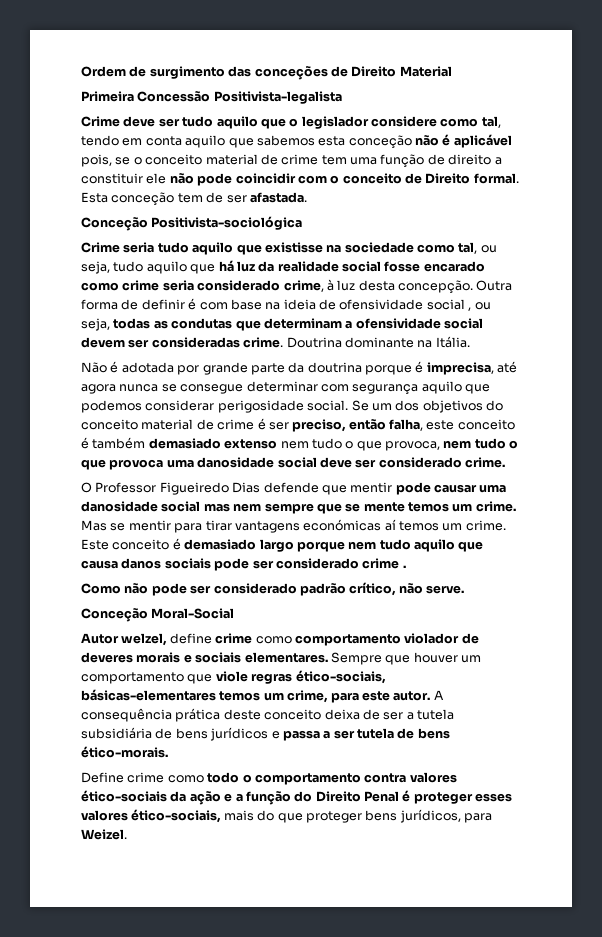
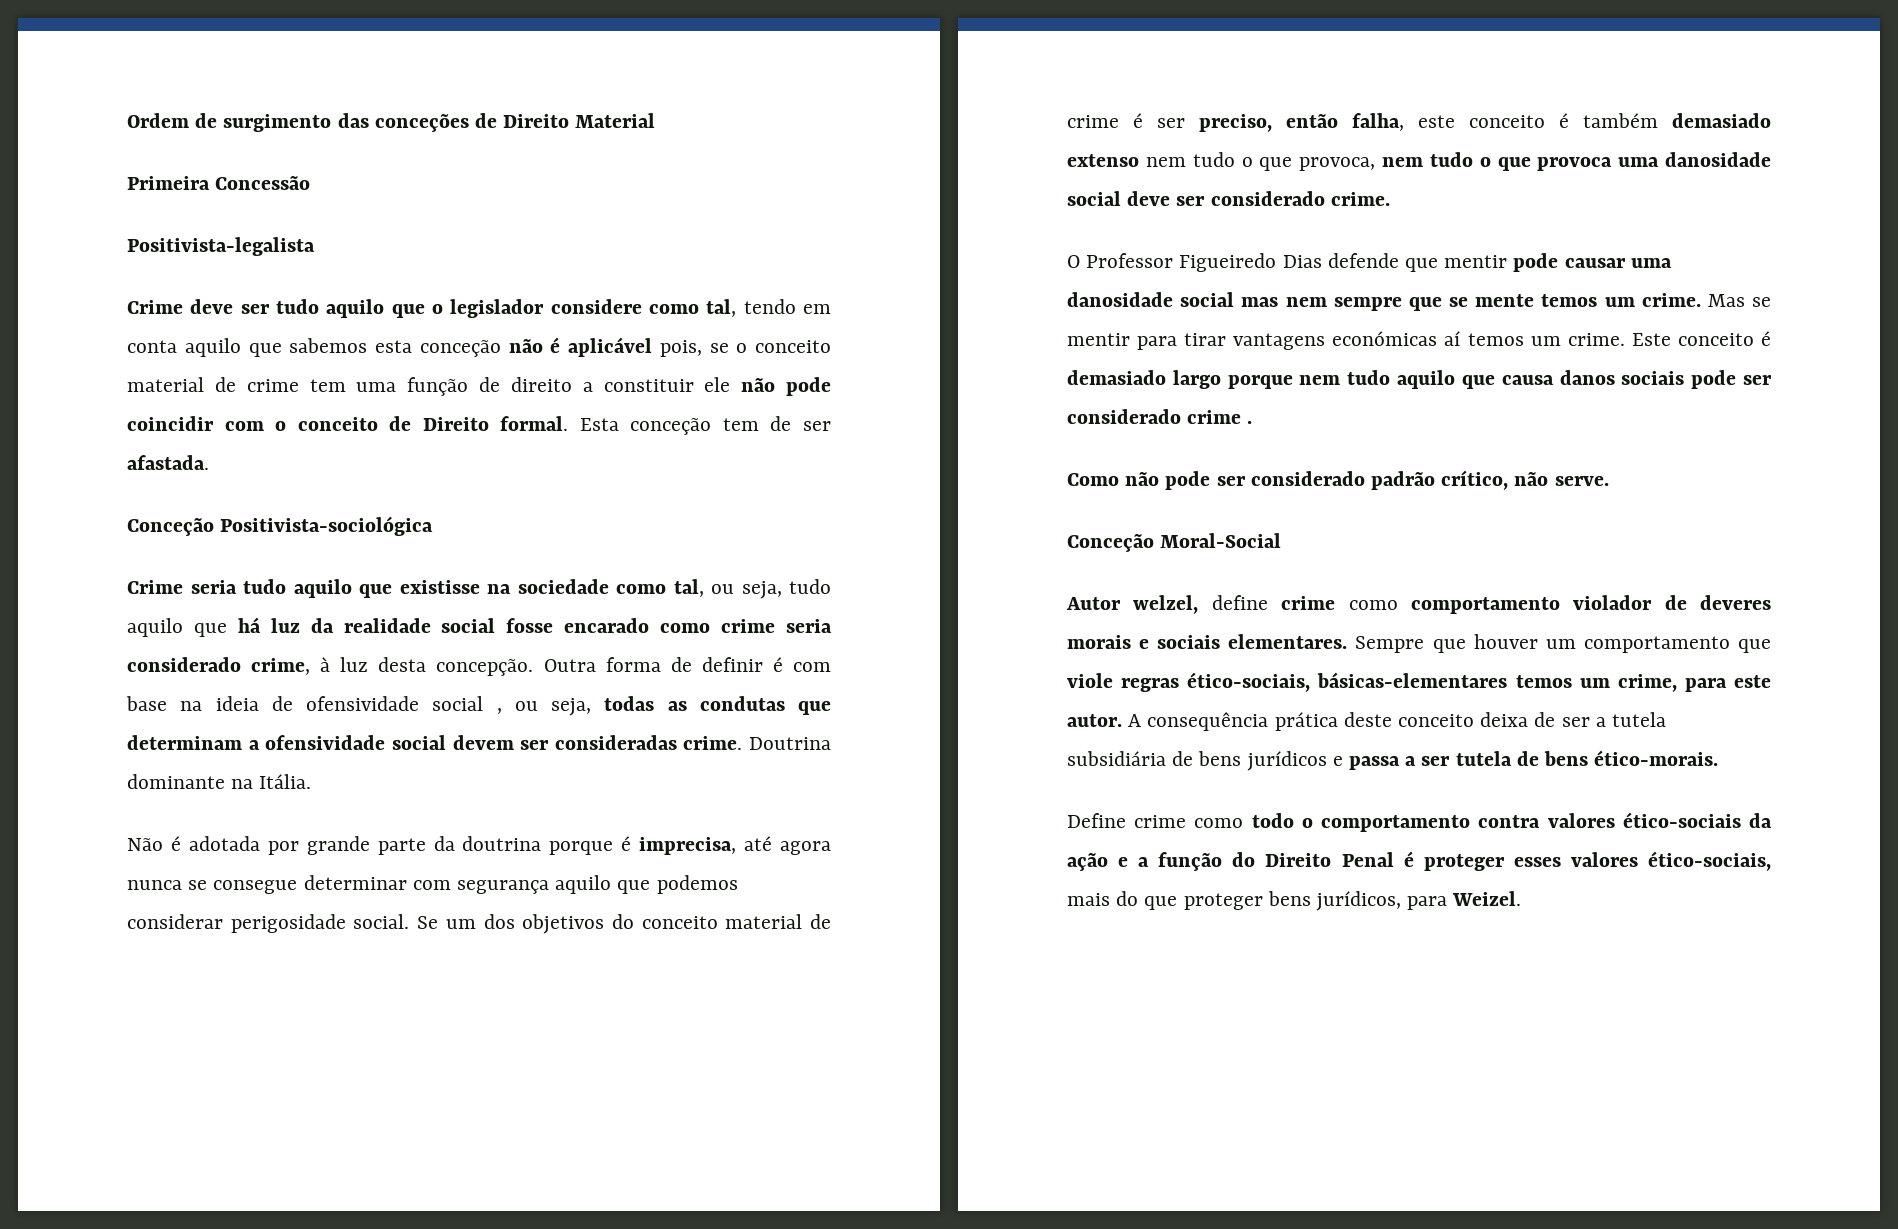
(211, 96) none -> (311, 183) //

